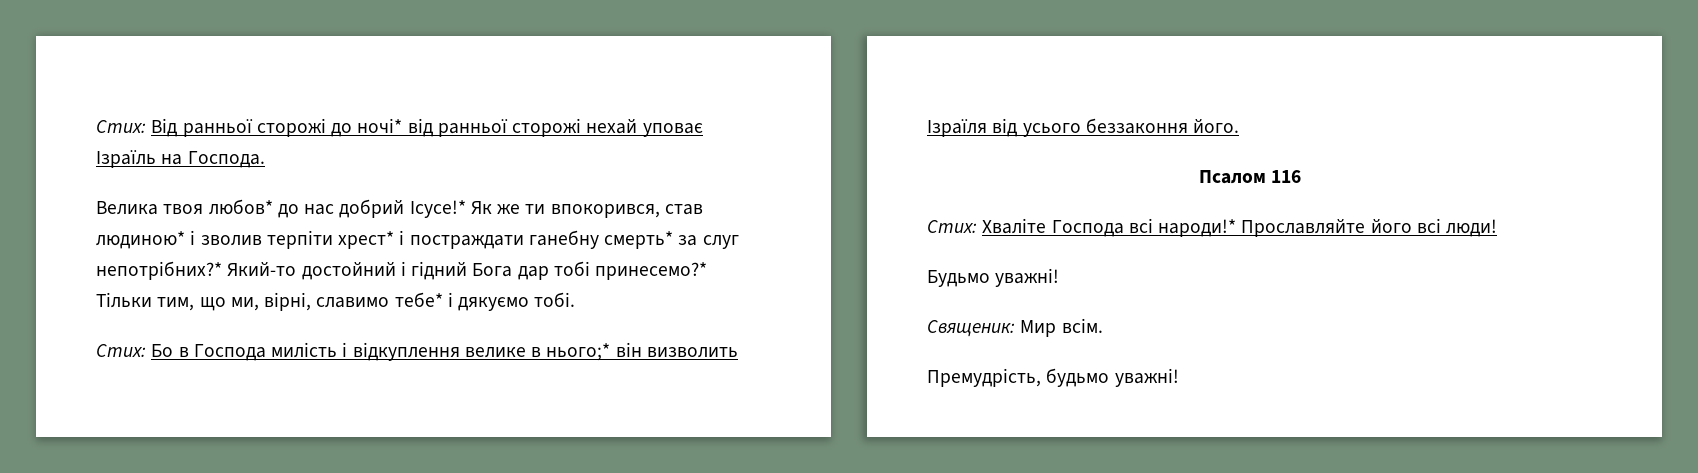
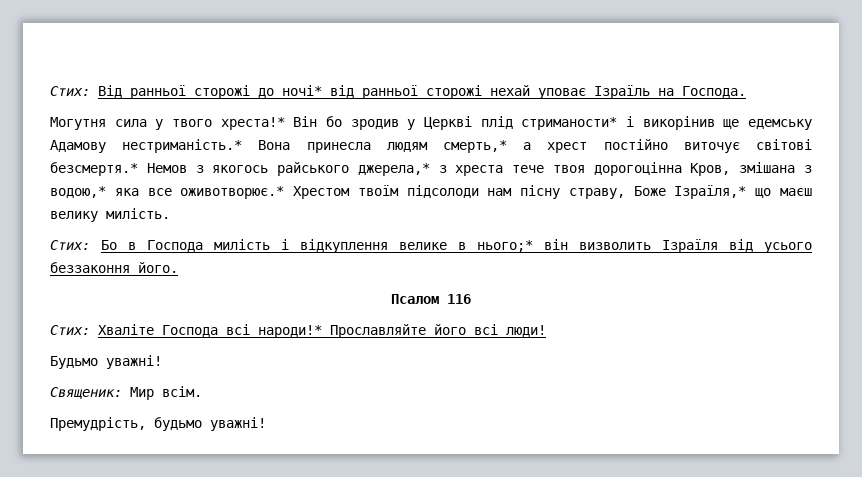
[96,199,703,218] [96,230,739,249] [96,261,708,280] [96,292,576,311] Велика твоя любов* до нас добрий Ісусе!* Як же ти впокорився, став людиною* і зволив терпіти хрест* і постраждати ганебну смерть* за слуг непотрібних?* Який-то достойний і гідний Бога дар тобі принесемо?* Тільки тим, що ми, вірні, славимо тебе* і дякуємо тобі. -> [50,116,812,130] [50,139,812,153] [50,162,812,176] [50,185,812,199] [50,208,170,222] Могутня сила у твого хреста!* Він бо зродив у Церкві плід стриманости* і викорінив ще едемську Адамову нестриманість.* Вона принесла людям смерть,* а хрест постійно виточує світові безсмертя.* Немов з якогось райського джерела,* з хреста тече твоя дорогоцінна Кров, змішана з водою,* яка все оживотворює.* Хрестом твоїм підсолоди нам пісну страву, Боже Ізраїля,* що маєш велику милість.

